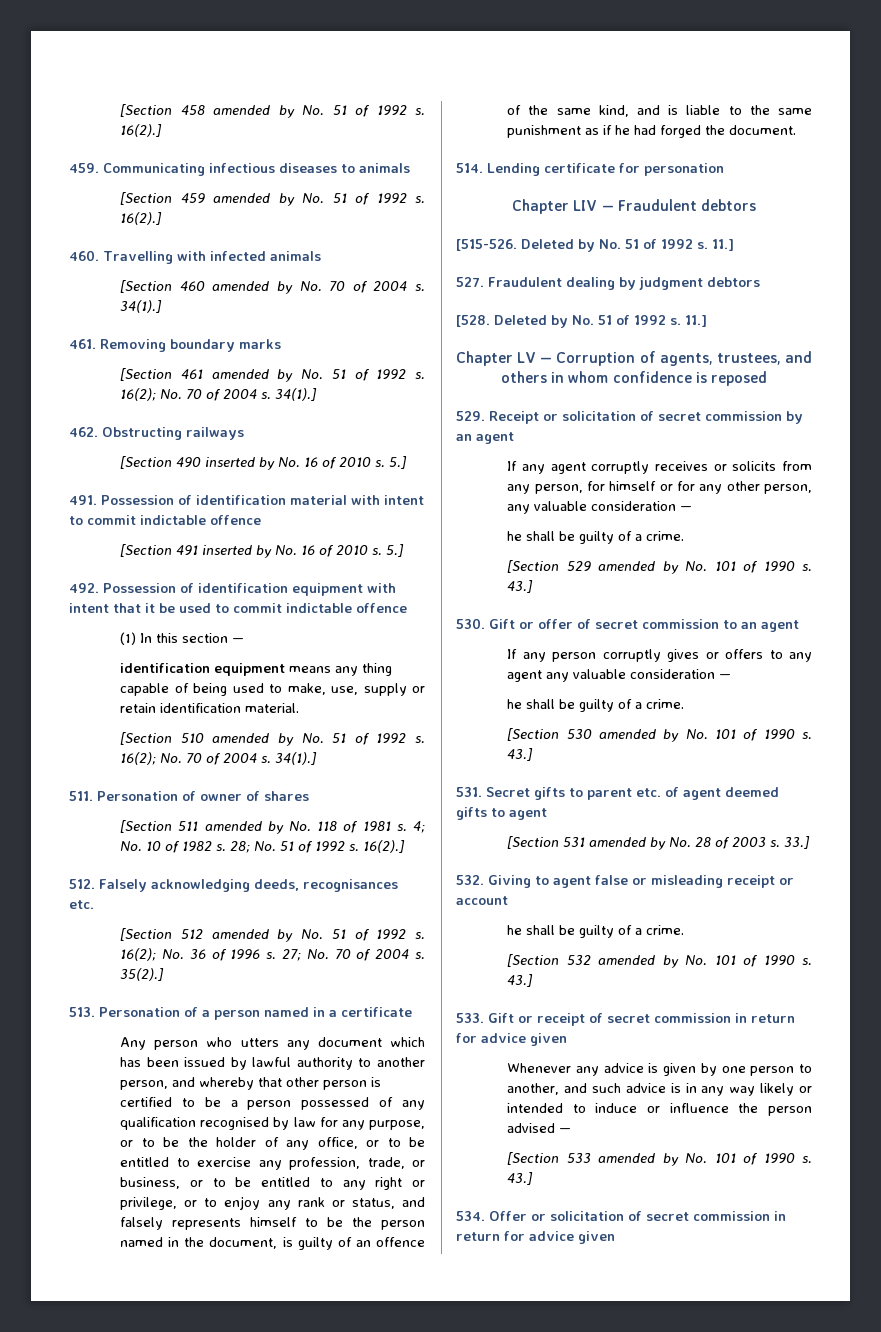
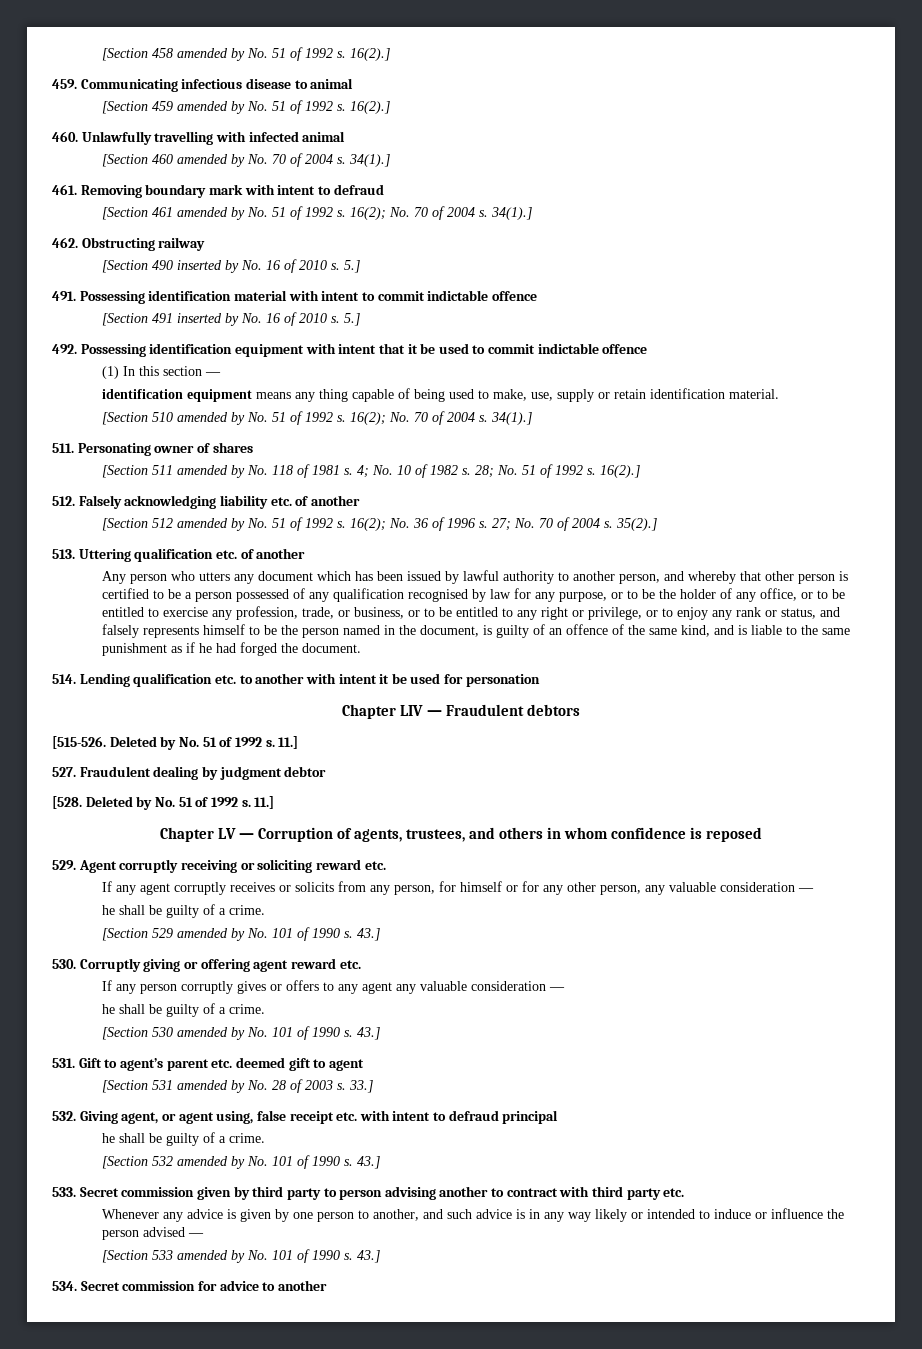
[279,163,410,173] diseases to animals -> [245,78,354,89] disease to animal
[103,251,173,264] Travelling -> [81,131,214,145] Unlawfully travelling
[270,251,321,261] animals -> [302,131,346,142] animal
[239,339,281,349] marks -> [208,184,384,195] mark with intent to defraud
[186,427,244,440] railways -> [158,237,206,251] railway
[101,495,192,505] Possession of -> [79,291,145,304] Possessing
[103,583,194,593] Possession of -> [80,344,146,357] Possessing
[97,791,196,801] Personation of -> [77,443,151,456] Personating
[254,879,398,892] [69,900,94,909] deeds, recognisances etc. -> [219,495,360,509] liability etc. of another
[99,1007,412,1020] Personation of a person named in a certificate -> [78,548,306,562] Uttering qualification etc. of another
[544,163,615,173] certificate -> [133,673,441,687] qualification etc. to another with intent it be used
[707,277,760,287] debtors -> [284,766,327,777] debtor
[489,411,803,424] [456,432,514,444] Receipt or solicitation of secret commission by an agent -> [78,859,386,873] Agent corruptly receiving or soliciting reward etc.
[489,619,799,632] Gift or offer of secret commission to an agent -> [79,958,361,972] Corruptly giving or offering agent reward etc.
[486,787,779,800] [456,807,487,820] Secret gifts to parent etc. of agent deemed gifts -> [78,1057,311,1071] Gift to agent’s parent etc. deemed gift
[535,875,794,888] [456,896,508,905] to agent false or misleading receipt or account -> [121,1110,559,1124] agent, or agent using, false receipt etc. with intent to defraud principal
[488,1013,795,1026] [456,1033,567,1046] Gift or receipt of secret commission in return for advice given -> [79,1186,685,1200] Secret commission given by third party to person advising another to contract with third party etc.
[489,1211,786,1221] [456,1231,615,1244] Offer or solicitation of secret commission in return for advice given -> [80,1280,327,1291] Secret commission for advice to another

